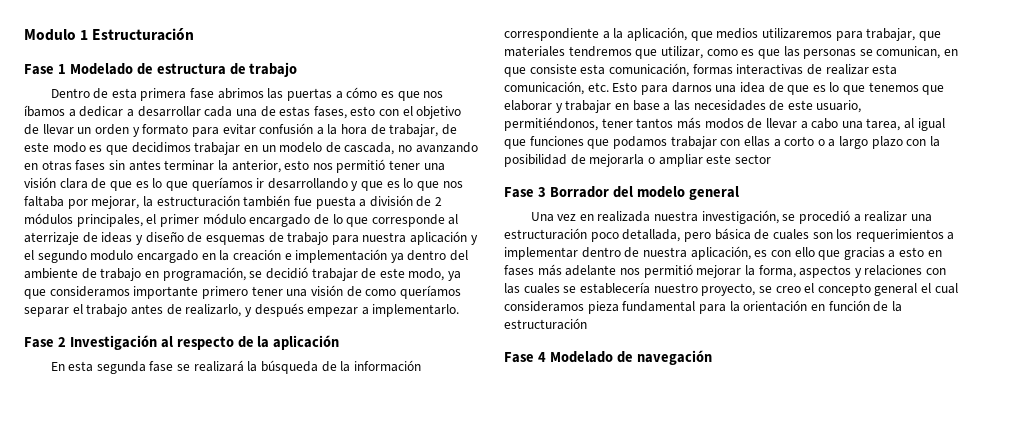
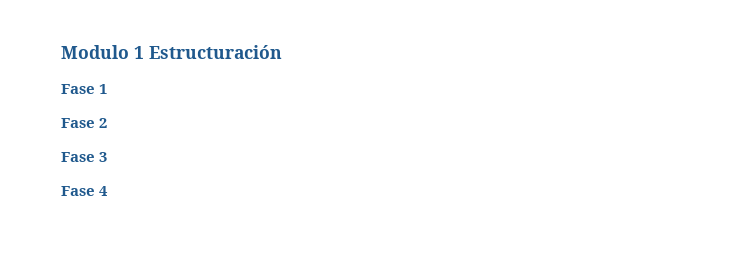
[69,62,298,77] [50,87,444,101] [24,105,462,119] [24,123,458,137] [24,142,478,155] [24,159,445,173] [24,177,463,191] [24,195,443,209] [24,213,459,227] [24,231,478,245] [24,249,469,263] [24,267,462,281] [24,285,461,299] [24,303,460,317] [24,335,340,350] [50,360,421,374] [504,27,941,41] [504,46,959,59] [504,63,898,77] [504,81,945,95] [504,100,862,113] [504,117,945,131] [504,136,941,149] [504,154,771,167] [504,186,739,200] [530,210,932,224] [504,228,955,242] [504,246,942,260] [504,264,947,278] [504,282,958,296] [504,300,902,314] [504,318,587,330] Modelado de estructura de trabajo // Dentro de esta primera fase abrimos las puertas a cómo es que nos íbamos a dedicar a desarrollar cada una de estas fases, esto con el objetivo de llevar un orden y formato para evitar confusión a la hora de trabajar, de este modo es que decidimos trabajar en un modelo de cascada, no avanzando en otras fases sin antes terminar la anterior, esto nos permitió tener una visión clara de que es lo que queríamos ir desarrollando y que es lo que nos faltaba por mejorar, la estructuración también fue puesta a división de 2 módulos principales, el primer módulo encargado de lo que corresponde al aterrizaje de ideas y diseño de esquemas de trabajo para nuestra aplicación y el segundo modulo encargado en la creación e implementación ya dentro del ambiente de trabajo en programación, se decidió trabajar de este modo, ya que consideramos importante primero tener una visión de como queríamos separar el trabajo antes de realizarlo, y después empezar a implementarlo. // Fase 2 Investigación al respecto de la aplicación // En esta segunda fase se realizará la búsqueda de la información correspondiente a la aplicación, que medios utilizaremos para trabajar, que materiales tendremos que utilizar, como es que las personas se comunican, en que consiste esta comunicación, formas interactivas de realizar esta comunicación, etc. Esto para darnos una idea de que es lo que tenemos que elaborar y trabajar en base a las necesidades de este usuario, permitiéndonos, tener tantos más modos de llevar a cabo una tarea, al igual que funciones que podamos trabajar con ellas a corto o a largo plazo con la posibilidad de mejorarla o ampliar este sector // Fase 3 Borrador del modelo general // Una vez en realizada nuestra investigación, se procedió a realizar una estructuración poco detallada, pero básica de cuales son los requerimientos a implementar dentro de nuestra aplicación, es con ello que gracias a esto en fases más adelante nos permitió mejorar la forma, aspectos y relaciones con las cuales se establecería nuestro proyecto, se creo el concepto general el cual consideramos pieza fundamental para la orientación en función de la estructuración -> [61,118,108,128] [61,152,108,162] // Fase 2 // Fase 3
[549,350,712,365] Modelado de navegación -> (109, 191) none

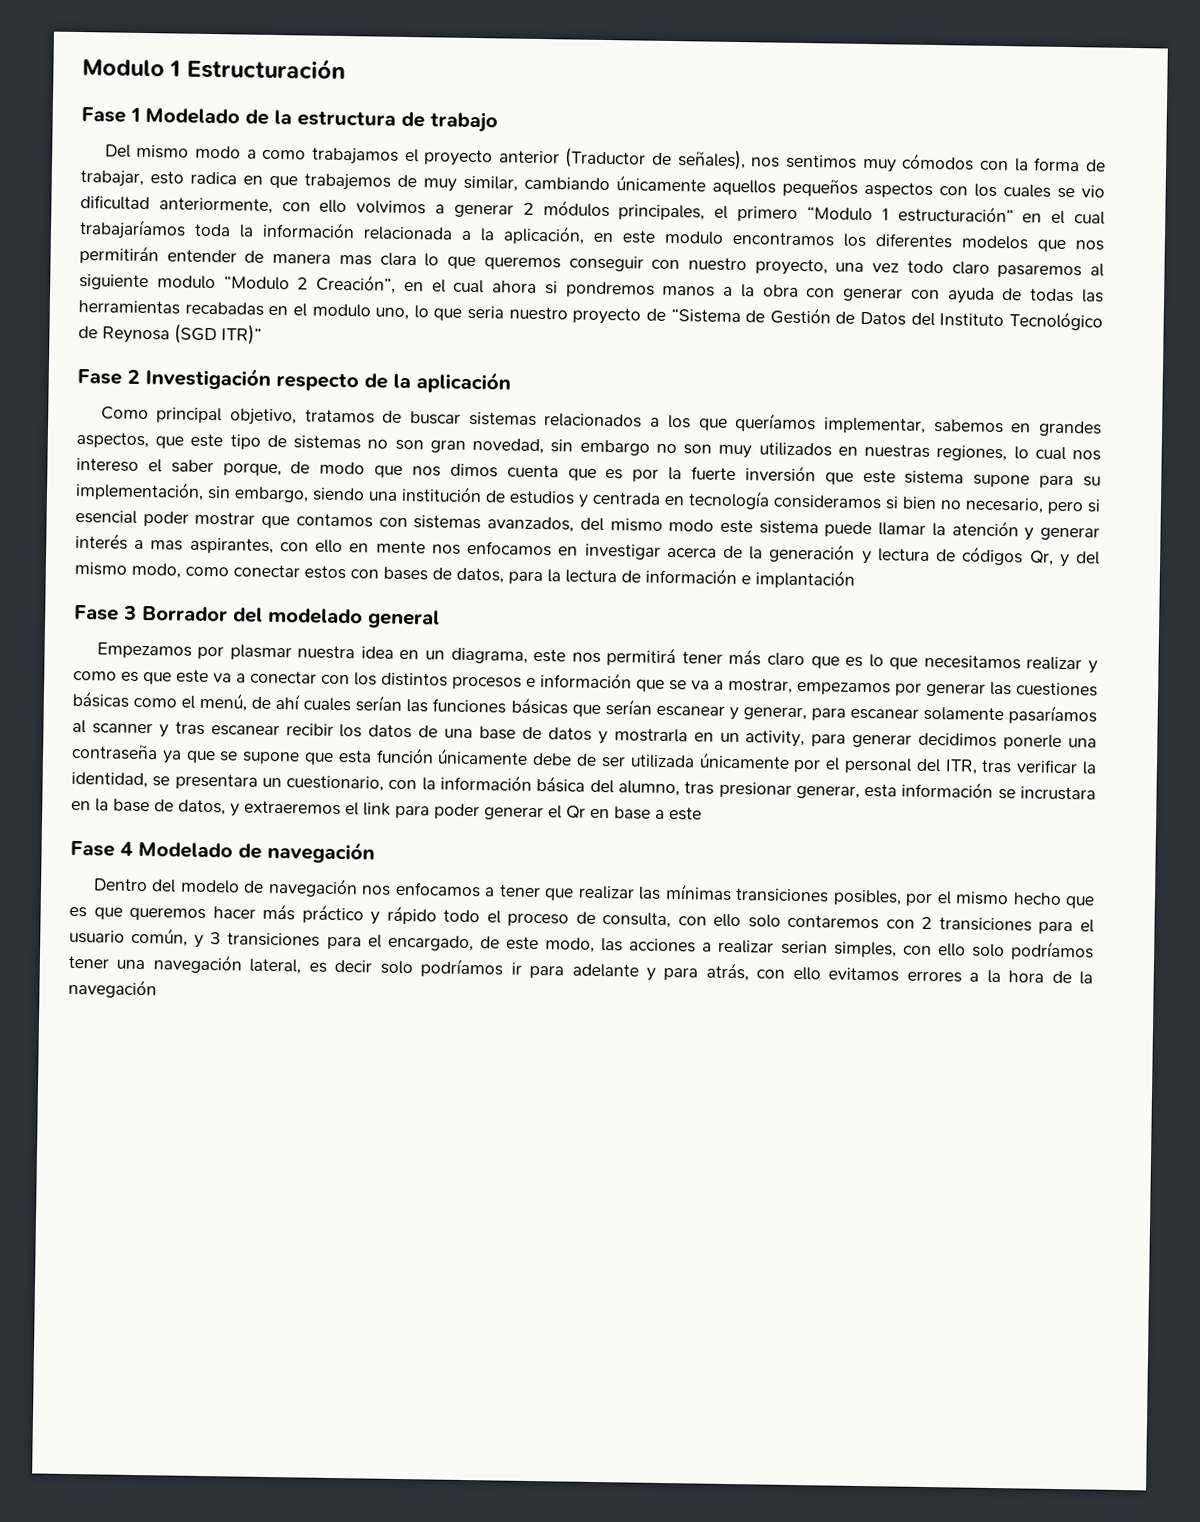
[61,118,108,128] [61,152,108,162] [61,186,109,196] // Fase 2 // Fase 3 // Fase 4 -> [145,108,498,133] [104,144,1107,173] [80,170,1105,199] [80,195,1106,225] [79,219,1104,253] [79,245,1104,279] [79,274,1105,304] [78,300,1104,331] [78,323,262,345] [77,367,511,394] [100,406,1102,437] [76,432,1101,462] [76,458,1102,489] [75,481,1101,515] [75,510,1100,541] [75,533,1101,568] [74,562,855,589] [74,605,440,629] [96,642,1098,674] [73,669,1098,697] [72,690,1097,725] [72,719,1097,751] [71,743,1098,775] [71,771,1096,801] [71,798,702,821] [70,840,375,864] [92,877,1095,909] [69,903,1094,935] [69,927,1095,961] [68,954,1094,985] [68,978,157,999] Modelado de la estructura de trabajo // Del mismo modo a como trabajamos el proyecto anterior (Traductor de señales), nos sentimos muy cómodos con la forma de trabajar, esto radica en que trabajemos de muy similar, cambiando únicamente aquellos pequeños aspectos con los cuales se vio dificultad anteriormente, con ello volvimos a generar 2 módulos principales, el primero “Modulo 1 estructuración” en el cual trabajaríamos toda la información relacionada a la aplicación, en este modulo encontramos los diferentes modelos que nos permitirán entender de manera mas clara lo que queremos conseguir con nuestro proyecto, una vez todo claro pasaremos al siguiente modulo “Modulo 2 Creación”, en el cual ahora si pondremos manos a la obra con generar con ayuda de todas las herramientas recabadas en el modulo uno, lo que seria nuestro proyecto de “Sistema de Gestión de Datos del Instituto Tecnológico de Reynosa (SGD ITR)” // Fase 2 Investigación respecto de la aplicación // Como principal objetivo, tratamos de buscar sistemas relacionados a los que queríamos implementar, sabemos en grandes aspectos, que este tipo de sistemas no son gran novedad, sin embargo no son muy utilizados en nuestras regiones, lo cual nos intereso el saber porque, de modo que nos dimos cuenta que es por la fuerte inversión que este sistema supone para su implementación, sin embargo, siendo una institución de estudios y centrada en tecnología consideramos si bien no necesario, pero si esencial poder mostrar que contamos con sistemas avanzados, del mismo modo este sistema puede llamar la atención y generar interés a mas aspirantes, con ello en mente nos enfocamos en investigar acerca de la generación y lectura de códigos Qr, y del mismo modo, como conectar estos con bases de datos, para la lectura de información e implantación // Fase 3 Borrador del modelado general // Empezamos por plasmar nuestra idea en un diagrama, este nos permitirá tener más claro que es lo que necesitamos realizar y como es que este va a conectar con los distintos procesos e información que se va a mostrar, empezamos por generar las cuestiones básicas como el menú, de ahí cuales serían las funciones básicas que serían escanear y generar, para escanear solamente pasaríamos al scanner y tras escanear recibir los datos de una base de datos y mostrarla en un activity, para generar decidimos ponerle una contraseña ya que se supone que esta función únicamente debe de ser utilizada únicamente por el personal del ITR, tras verificar la identidad, se presentara un cuestionario, con la información básica del alumno, tras presionar generar, esta información se incrustara en la base de datos, y extraeremos el link para poder generar el Qr en base a este // Fase 4 Modelado de navegación // Dentro del modelo de navegación nos enfocamos a tener que realizar las mínimas transiciones posibles, por el mismo hecho que es que queremos hacer más práctico y rápido todo el proceso de consulta, con ello solo contaremos con 2 transiciones para el usuario común, y 3 transiciones para el encargado, de este modo, las acciones a realizar serian simples, con ello solo podríamos tener una navegación lateral, es decir solo podríamos ir para adelante y para atrás, con ello evitamos errores a la hora de la navegación

